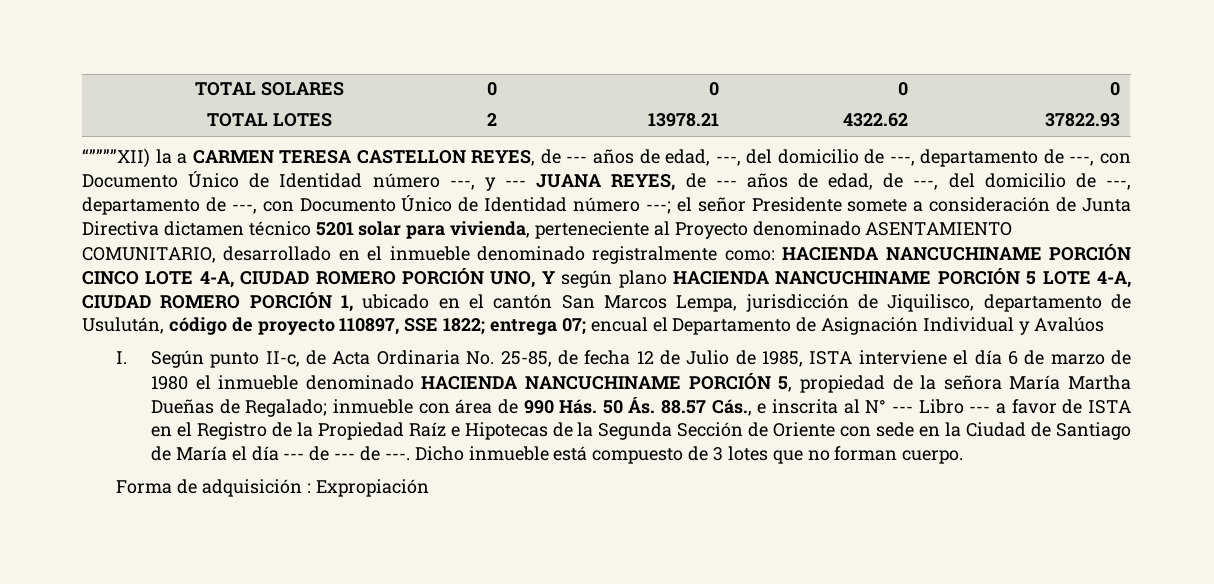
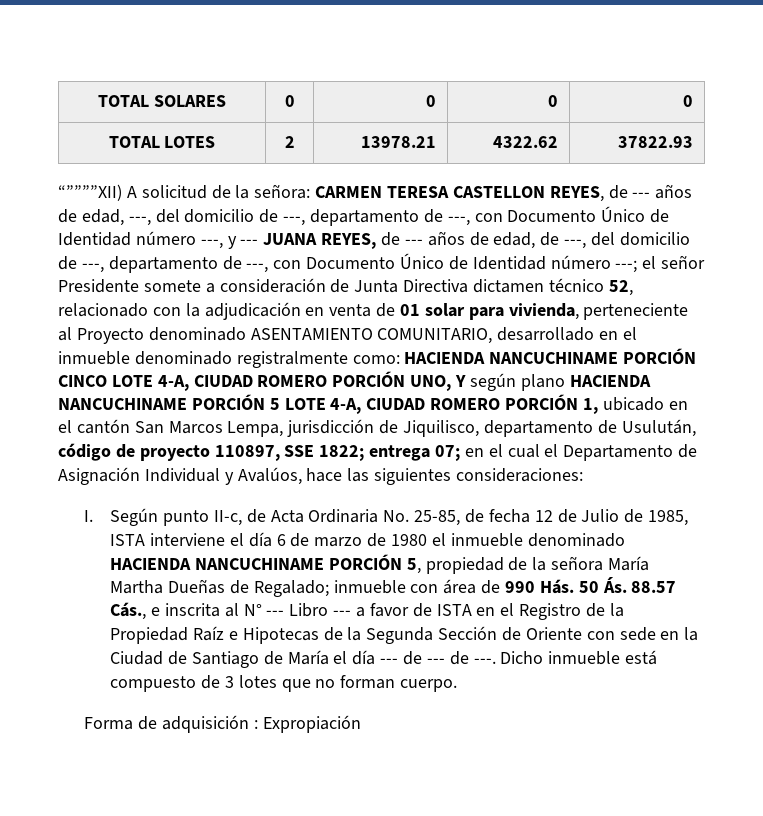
[155,149,188,164] la a -> [126,184,311,199] A solicitud de la señora:
[315,222,354,236] 5201 -> [608,280,633,296] [58,302,421,320] 52, relacionado con la adjudicación en venta de 01
[590,317,648,332] encual -> [464,444,540,458] en el cual
[1033,317,1104,332] Avalúos -> [237,467,584,485] Avalúos, hace las siguientes consideraciones:

